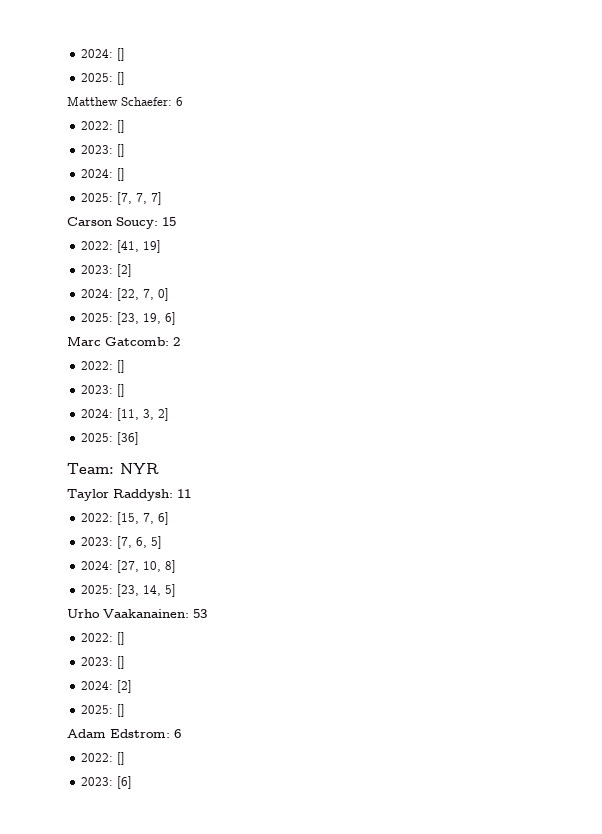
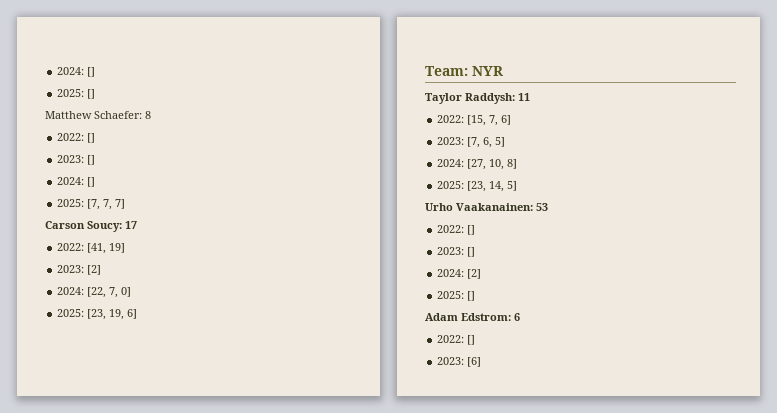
[176,97,183,106] 6 -> [145,111,151,119] 8
[162,217,176,226] 15 -> [125,221,137,229] 17
[67,336,180,346] [81,360,126,373] [81,384,126,397] [81,408,170,421] [81,432,140,445] // Marc Gatcomb: 2 // 2022: [] // 2023: [] // 2024: [11, 3, 2] // 2025: [36] -> (138, 314) none

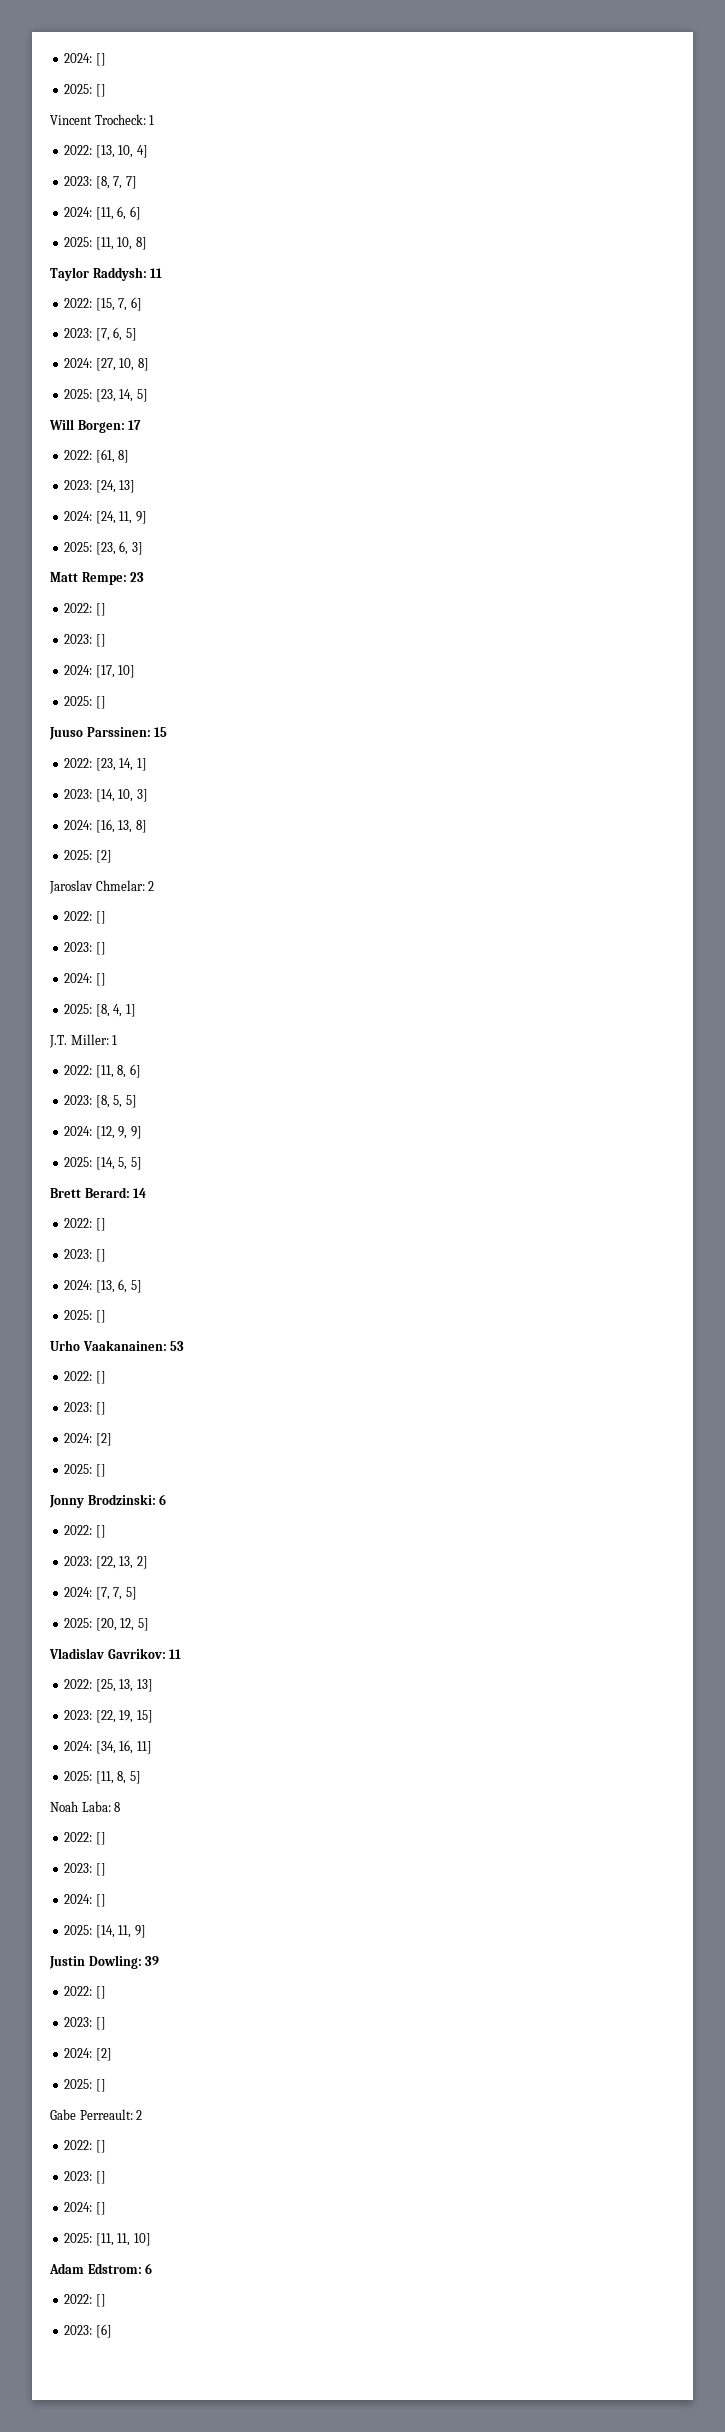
[45,111,151,119] [57,133,96,143] [57,155,96,165] [57,177,96,187] [57,199,126,210] [45,221,137,232] [57,243,126,254] [57,265,102,275] [57,287,132,298] [57,309,138,320] [425,66,503,76] Matthew Schaefer: 8 // 2022: [] // 2023: [] // 2024: [] // 2025: [7, 7, 7] // Carson Soucy: 17 // 2022: [41, 19] // 2023: [2] // 2024: [22, 7, 0] // 2025: [23, 19, 6] // Team: NYR -> [50,114,155,125] [64,145,148,158] [64,176,137,189] [64,206,141,220] [64,237,147,250] Vincent Trocheck: 1 // 2022: [13, 10, 4] // 2023: [8, 7, 7] // 2024: [11, 6, 6] // 2025: [11, 10, 8]
(518, 186) none -> [49,419,142,433] [64,449,130,463] [64,480,136,493] [64,511,147,524] [64,541,143,555] [50,572,145,585] [64,603,106,616] [64,634,106,647] [64,665,136,678] [64,696,106,709] [49,727,168,740] [64,758,147,771] [64,789,148,802] [64,819,147,833] [64,850,112,863] [49,880,155,894] [64,911,106,924] [64,942,106,955] [64,973,106,986] [64,1004,136,1017] [49,1034,118,1048] [64,1064,141,1078] [64,1095,137,1108] [64,1126,142,1139] [64,1157,142,1170] [50,1187,147,1198] [64,1218,106,1231] [64,1249,106,1262] [64,1279,142,1293] [64,1310,106,1323] // Will Borgen: 17 // 2022: [61, 8] // 2023: [24, 13] // 2024: [24, 11, 9] // 2025: [23, 6, 3] // Matt Rempe: 23 // 2022: [] // 2023: [] // 2024: [17, 10] // 2025: [] // Juuso Parssinen: 15 // 2022: [23, 14, 1] // 2023: [14, 10, 3] // 2024: [16, 13, 8] // 2025: [2] // Jaroslav Chmelar: 2 // 2022: [] // 2023: [] // 2024: [] // 2025: [8, 4, 1] // J.T. Miller: 1 // 2022: [11, 8, 6] // 2023: [8, 5, 5] // 2024: [12, 9, 9] // 2025: [14, 5, 5] // Brett Berard: 14 // 2022: [] // 2023: [] // 2024: [13, 6, 5] // 2025: []
(476, 296) none -> [49,1494,167,1508] [64,1525,106,1538] [64,1556,148,1569] [64,1587,137,1600] [64,1618,149,1631] [49,1648,182,1659] [64,1679,153,1692] [64,1710,153,1723] [64,1740,152,1754] [64,1771,141,1784] [50,1801,121,1812] [64,1832,106,1845] [64,1863,106,1876] [64,1894,106,1907] [64,1925,146,1938] [49,1955,160,1969] [64,1986,106,1999] [64,2017,106,2030] [64,2048,112,2061] [64,2079,106,2092] [50,2109,143,2120] [64,2140,106,2153] [64,2171,106,2184] [64,2202,106,2215] [64,2233,151,2246] // Jonny Brodzinski: 6 // 2022: [] // 2023: [22, 13, 2] // 2024: [7, 7, 5] // 2025: [20, 12, 5] // Vladislav Gavrikov: 11 // 2022: [25, 13, 13] // 2023: [22, 19, 15] // 2024: [34, 16, 11] // 2025: [11, 8, 5] // Noah Laba: 8 // 2022: [] // 2023: [] // 2024: [] // 2025: [14, 11, 9] // Justin Dowling: 39 // 2022: [] // 2023: [] // 2024: [2] // 2025: [] // Gabe Perreault: 2 // 2022: [] // 2023: [] // 2024: [] // 2025: [11, 11, 10]

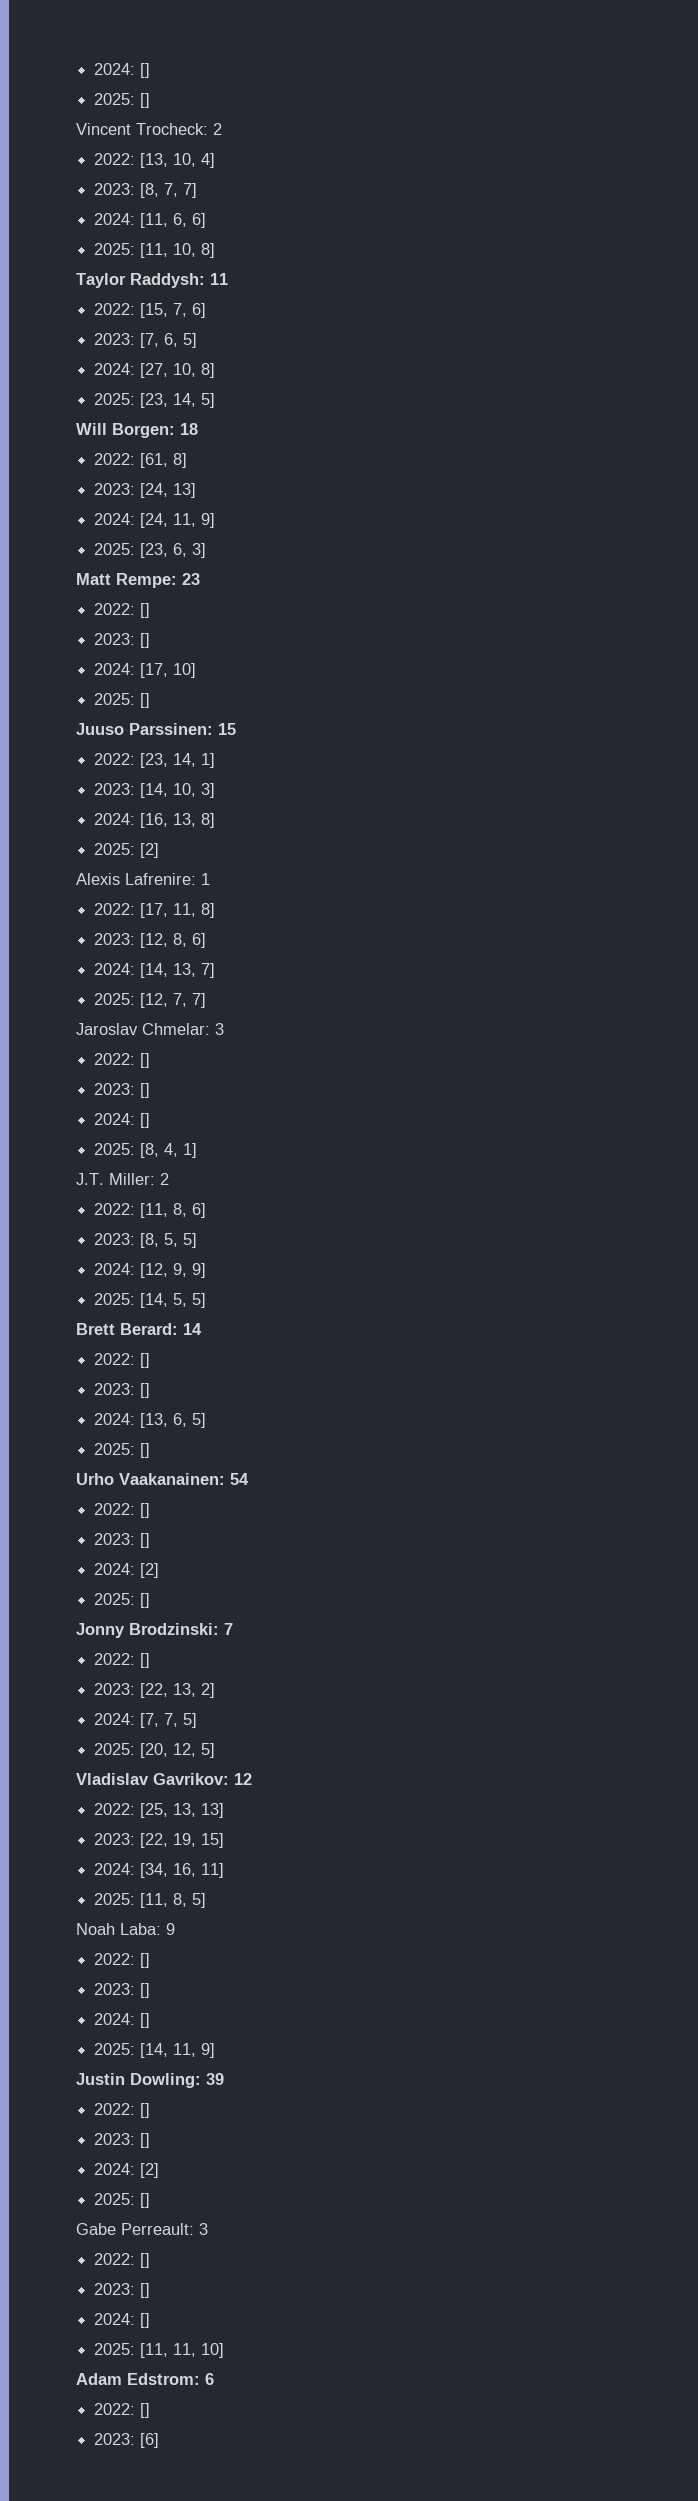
[149,115,155,125] 1 -> [213,123,222,135] 2
[128,420,142,430] 17 -> [180,423,198,435] 18
(112, 856) none -> [76,873,210,885] [94,903,216,918] [94,933,207,948] [94,963,216,978] [94,993,207,1008] // Alexis Lafrenire: 1 // 2022: [17, 11, 8] // 2023: [12, 8, 6] // 2024: [14, 13, 7] // 2025: [12, 7, 7]
[148,881,155,891] 2 -> [215,1023,224,1035] 3
[112,1035,118,1045] 1 -> [160,1173,169,1185] 2
[170,1341,185,1351] 53 -> [230,1473,249,1485] 54
[159,1494,167,1505] 6 -> [224,1623,233,1635] 7
[169,1649,182,1659] 11 -> [234,1773,252,1785] 12
[114,1802,121,1812] 8 -> [166,1923,175,1935] 9
[136,2110,143,2120] 2 -> [199,2223,208,2235] 3

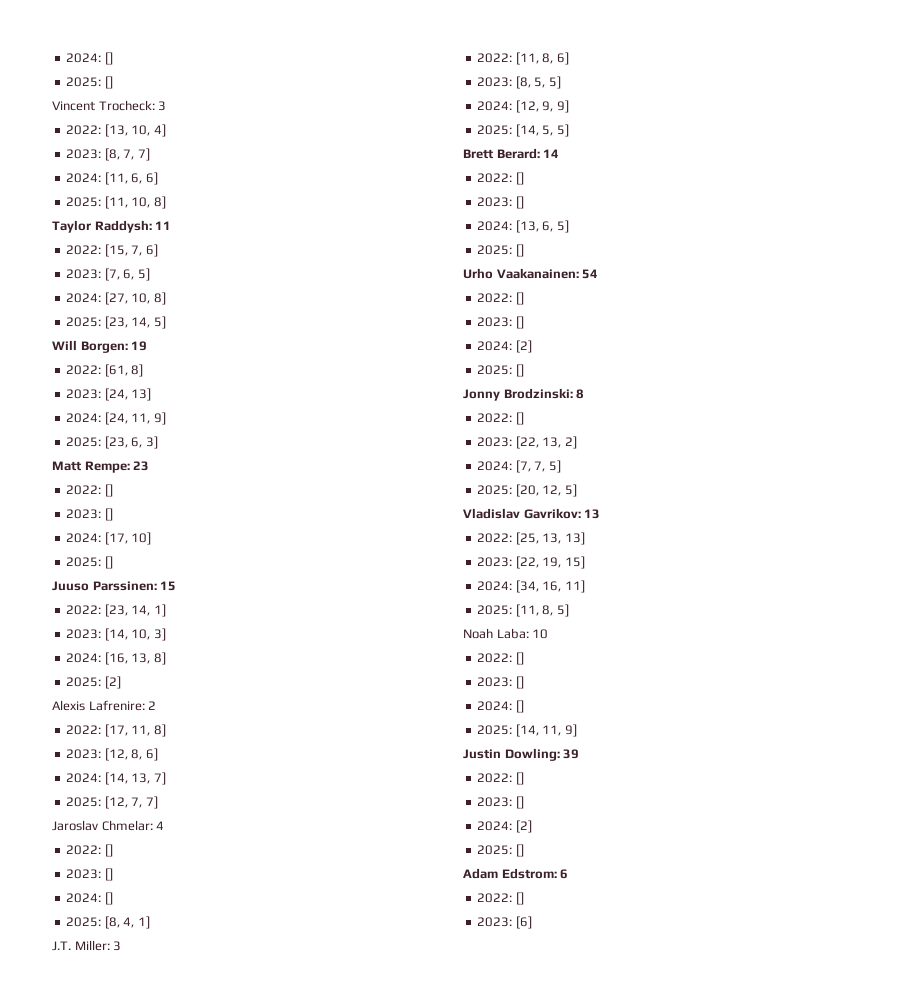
[213,123,222,135] 2 -> [158,101,167,111] 3
[180,423,198,435] 18 -> [131,341,148,351] 19
[201,873,210,885] 1 -> [148,701,157,710] 2
[215,1023,224,1035] 3 -> [156,821,165,830] 4
[160,1173,169,1185] 2 -> [113,941,122,951] 3
[224,1623,233,1635] 7 -> [576,389,585,399] 8
[234,1773,252,1785] 12 -> [584,509,601,519] 13
[166,1923,175,1935] 9 -> [532,629,549,639] 10
[76,2223,208,2235] [94,2253,151,2268] [94,2283,151,2298] [94,2313,151,2328] [94,2343,225,2358] // Gabe Perreault: 3 // 2022: [] // 2023: [] // 2024: [] // 2025: [11, 11, 10] -> (524, 850) none

